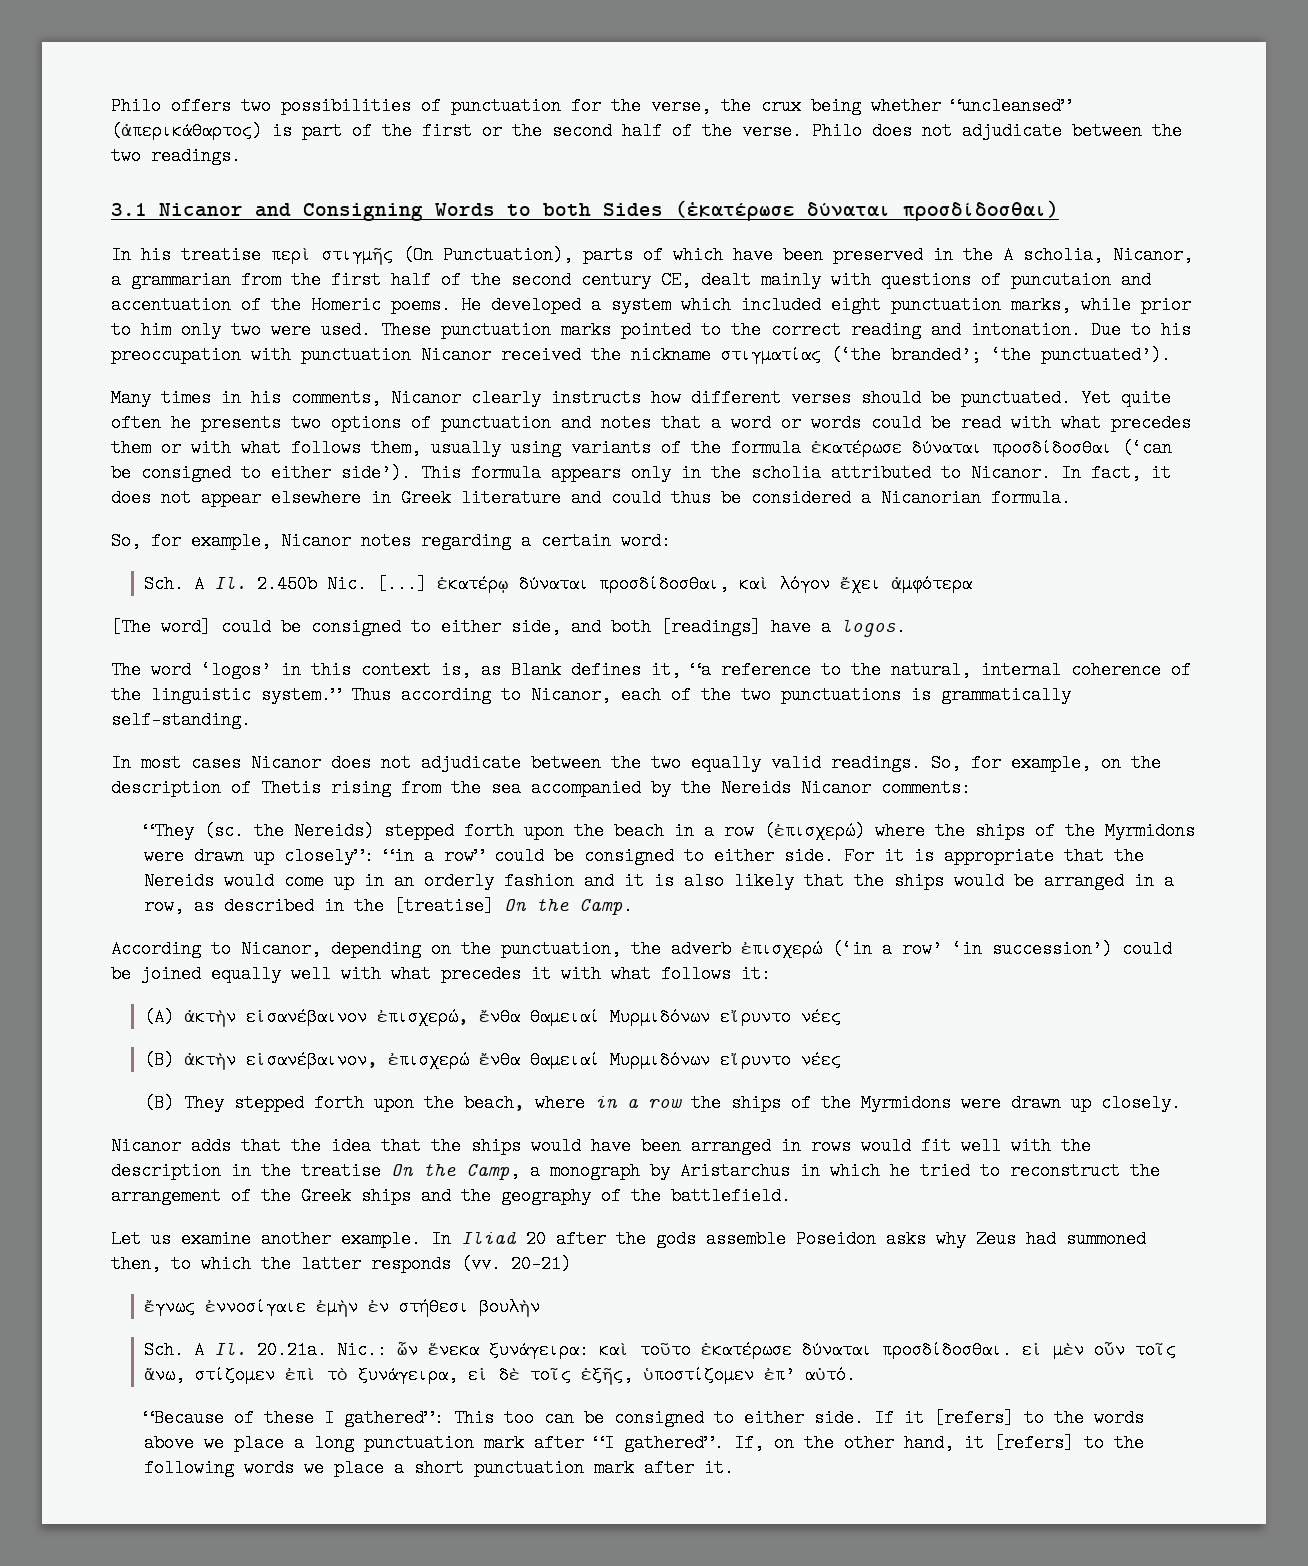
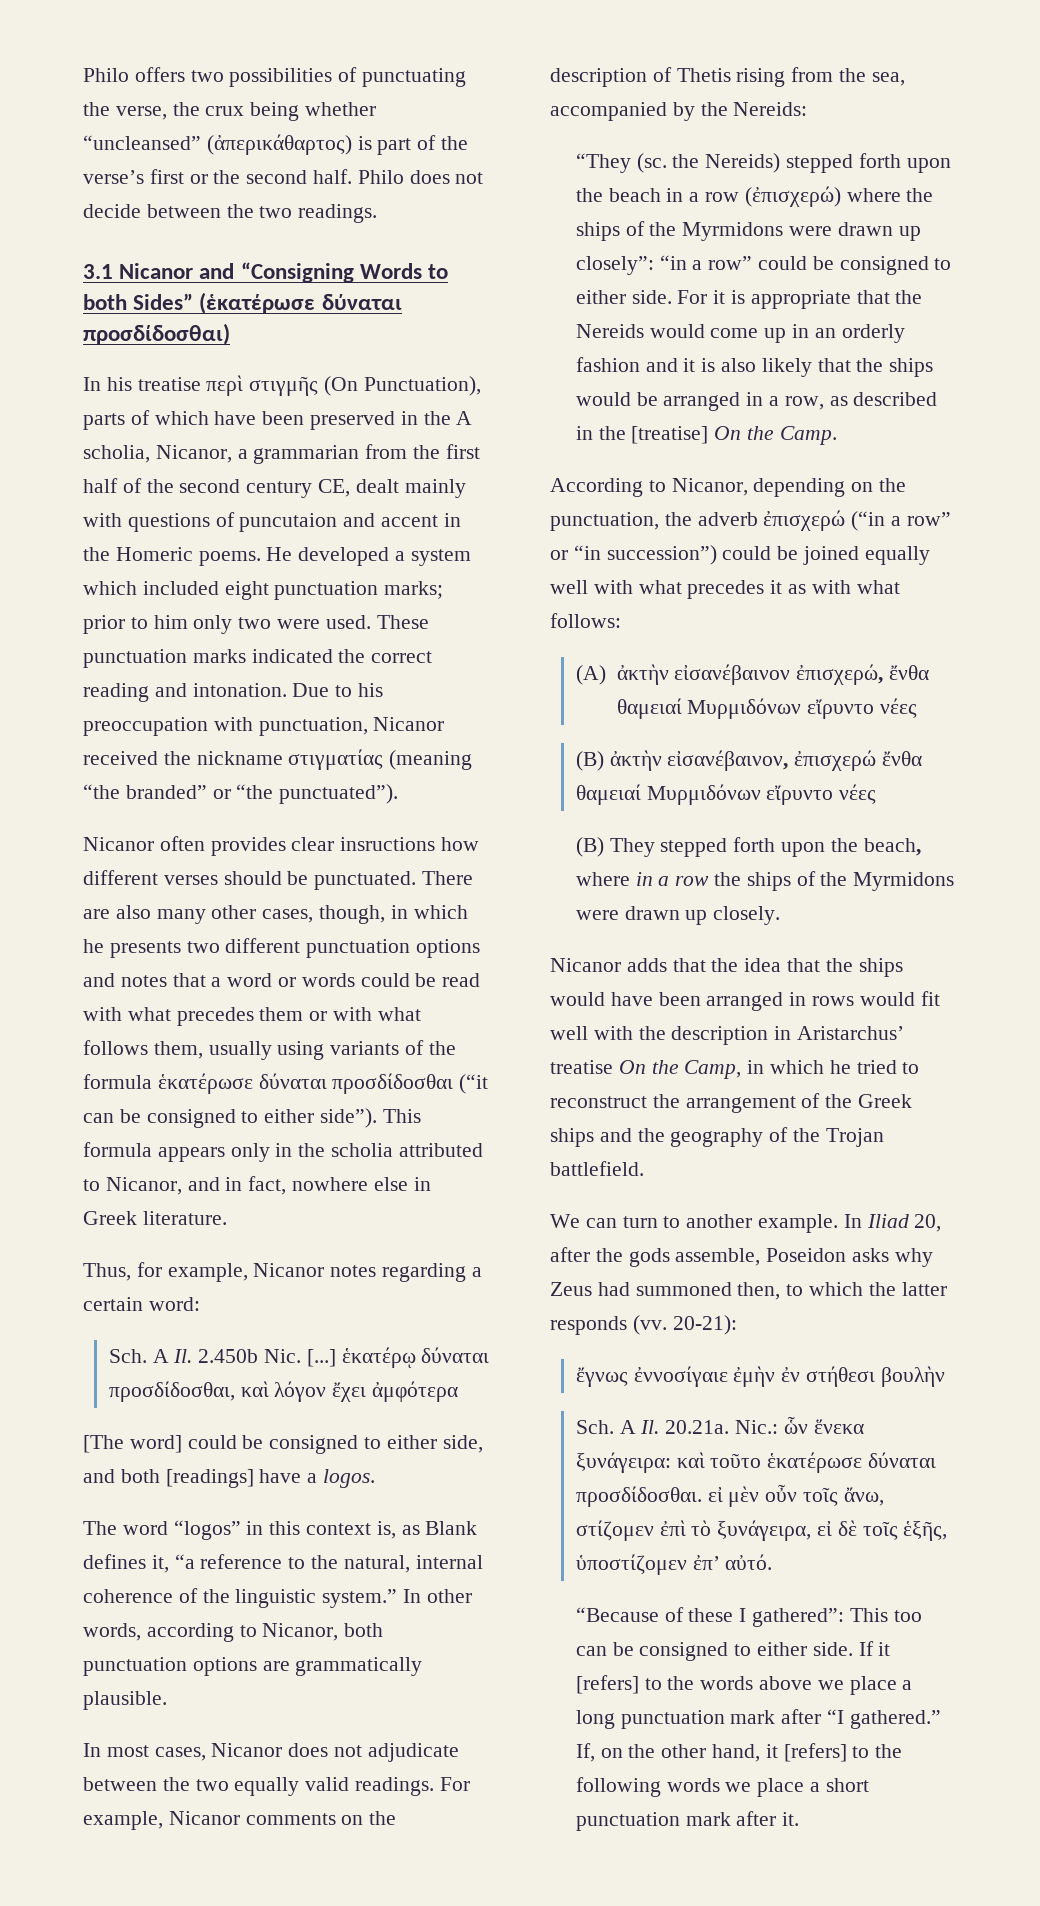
[451,97,601,115] punctuation for -> [362,68,467,87] punctuating
(412, 131) none -> [83,170,144,184] verse’s
[622,122,802,140] half of the verse. -> [313,169,353,184] half.
[962,122,1062,140] adjudicate -> [83,204,141,218] decide
[303,203,423,221] Consigning -> [240,262,354,283] “Consigning
[603,203,663,216] Sides -> [133,293,194,310] Sides”
[111,296,261,314] accentuation of -> [381,513,461,527] accent in
[1011,296,1131,314] marks, while -> [384,581,444,599] marks;
[621,321,721,339] pointed to -> [251,649,333,663] indicated
[301,346,411,364] punctuation -> [258,717,368,736] punctuation,
[831,346,1171,364] [111,389,641,407] (‘the branded’; ‘the punctuated’). // Many times in his comments, Nicanor clearly instructs -> [389,750,473,770] [83,784,399,804] [83,836,436,856] (meaning “the branded” or “the punctuated”). // Nicanor often provides clear insructions
[1081,389,1171,407] [111,414,551,432] Yet quite often he presents two options of punctuation -> [422,871,474,885] [83,905,468,924] [83,938,481,958] There are also many other cases, though, in which he presents two different punctuation options
[1122,439,1172,457] [111,464,411,482] (‘can be consigned to either side’). -> [459,1074,489,1094] [83,1108,378,1128] (“it can be consigned to either side”).
[971,464,1171,482] [111,489,1071,507] [111,532,141,550] Nicanor. In fact, it does not appear elsewhere in Greek literature and could thus be considered a Nicanorian formula. // So, -> [105,1176,431,1195] [83,1211,227,1225] [83,1263,131,1281] Nicanor, and in fact, nowhere else in Greek literature. // Thus,
[201,661,271,679] ‘logos’ -> [173,1520,241,1540] “logos”
[351,686,1071,704] [111,711,251,729] Thus according to Nicanor, each of the two punctuations is grammatically self-standing. -> [403,1589,472,1603] [83,1623,384,1642] [83,1657,423,1676] [83,1691,167,1710] In other words, according to Nicanor, both punctuation options are grammatically plausible.
[191,754,241,772] cases -> [154,1747,206,1761] cases,
[931,754,1091,772] So, for example, -> [439,1777,470,1791] [83,1811,336,1830] For example, Nicanor comments
[491,779,521,797] sea -> [871,72,905,86] sea,
[721,779,971,797] Nereids Nicanor comments: -> [733,102,808,116] Nereids:
[832,940,1112,958] (‘in a row’ ‘in succession’) -> [851,511,951,531] [550,545,717,565] (“in a row” or “in succession”)
[561,965,771,983] with what follows it: -> [788,580,900,594] [550,613,621,628] as with what follows:
[261,1162,291,1180] the -> [797,1026,905,1040] Aristarchus’
[530,1162,790,1180] a monograph by Aristarchus -> (742, 1069) none
(661, 1196) none -> [825,1128,884,1147] Trojan
[111,1230,251,1248] Let us examine -> [550,1214,681,1228] We can turn to
[526,1230,546,1248] 20 -> [914,1214,942,1232] 20,
[706,1230,786,1248] assemble -> [675,1248,761,1266] assemble,
[511,1255,571,1273] 20-21) -> [672,1315,737,1335] 20-21):
[624,1434,725,1452] gathered”. -> [849,1710,941,1729] gathered.”

